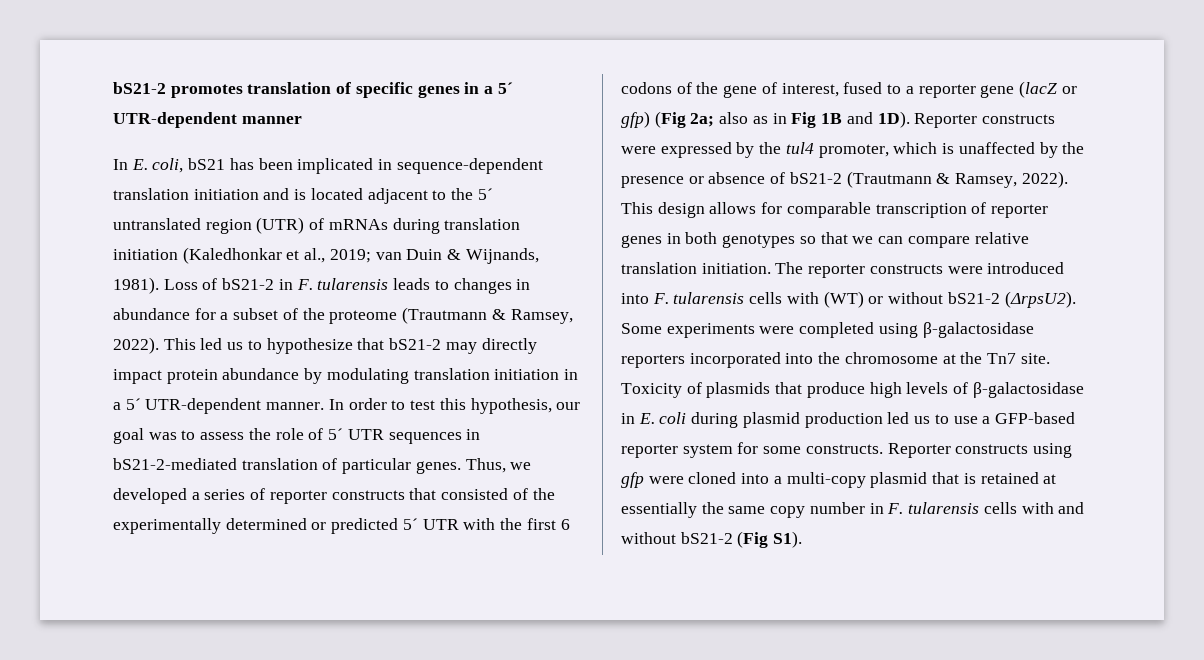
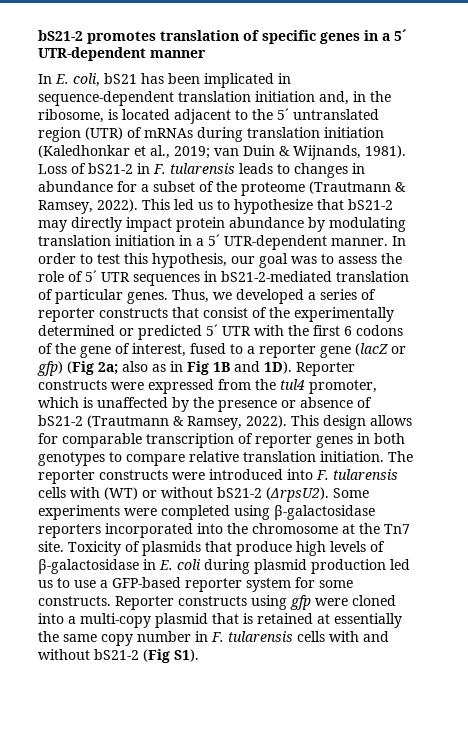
[263,188,290,200] and -> [319,91,391,105] [38,109,104,123] and, in the ribosome,
[441,488,509,500] consisted -> [203,307,248,318] consist
[736,142,755,158] by -> [218,379,251,390] from
[799,232,904,244] so that we can -> [109,452,122,462] to

